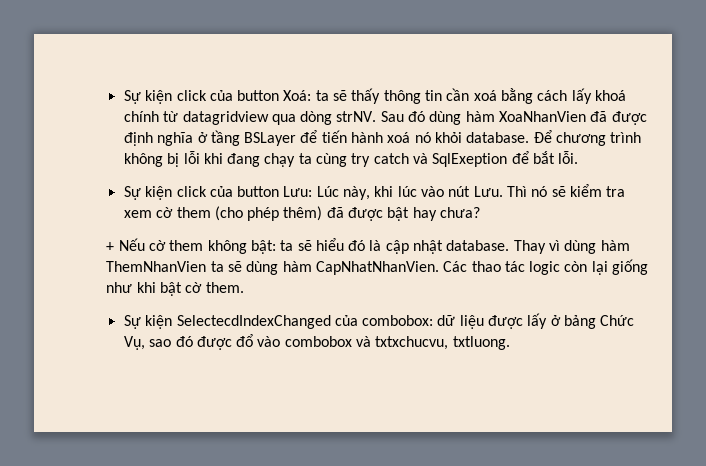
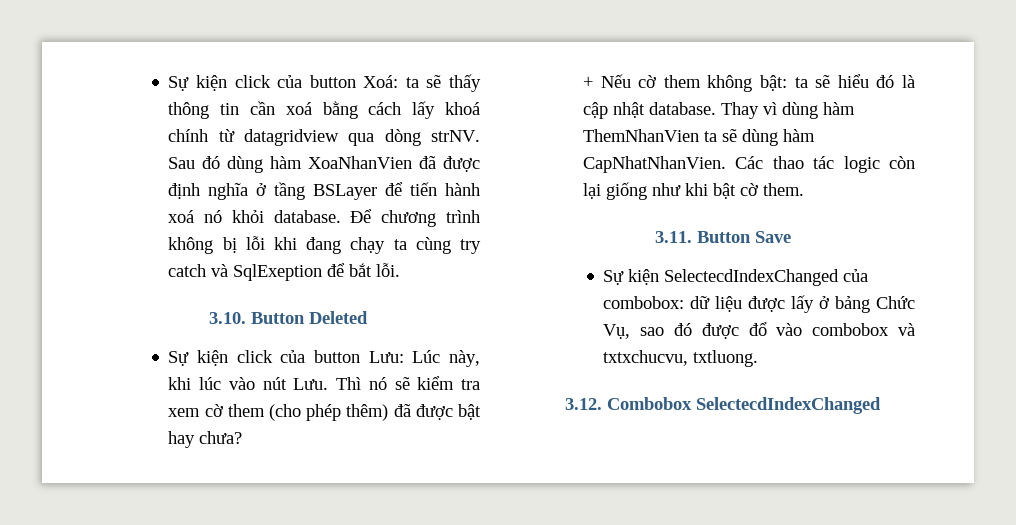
(579, 157) none -> [208,311,368,324] // 3.10. Button Deleted
(244, 287) none -> [654,231,791,243] // 3.11. Button Save
(510, 343) none -> [565,397,881,414] // 3.12. Combobox SelectecdIndexChanged

